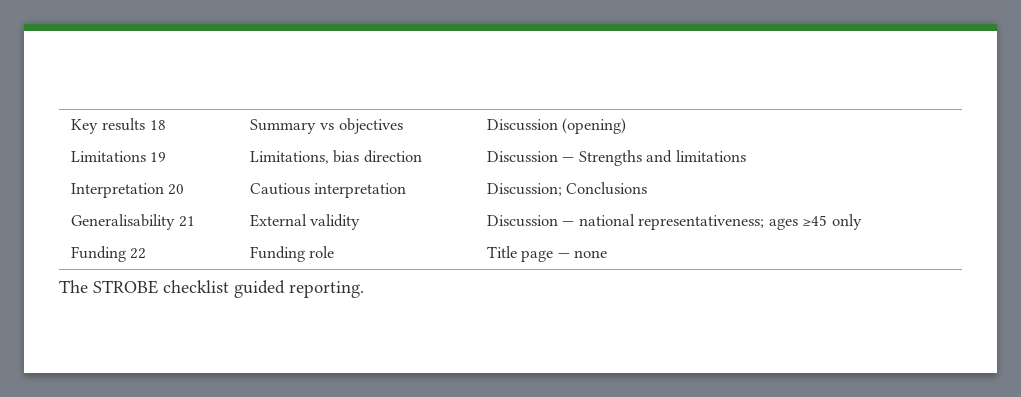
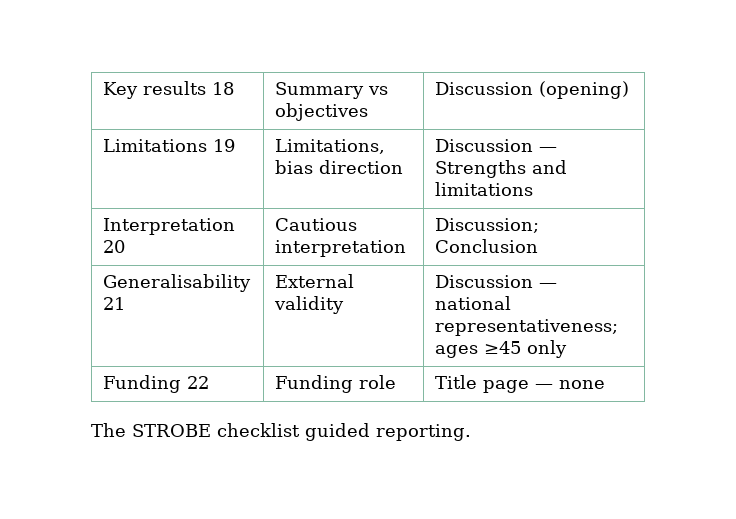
[566,182,648,195] Conclusions -> [434,239,538,253] Conclusion

